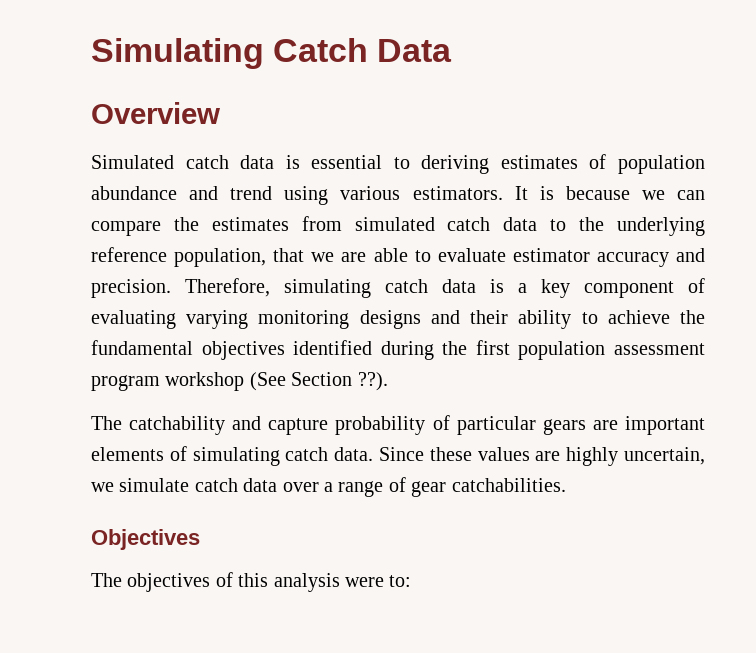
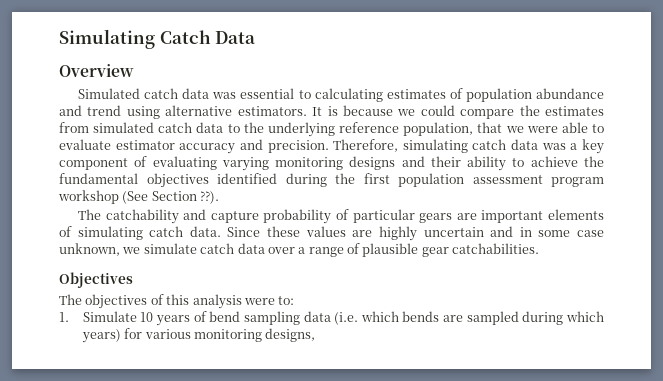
[285,155,300,169] is -> [212,92,237,99] was
[421,155,490,174] deriving -> [314,88,383,102] calculating
[340,186,401,200] various -> [165,105,233,116] alternative
[677,190,706,200] can -> [420,105,455,116] could
[341,252,367,262] are -> [526,126,558,133] were
[490,279,504,293] is -> [541,143,566,150] was
[624,447,705,465] uncertain, -> [423,226,605,237] [59,243,120,256] uncertain and in some case unknown,
(406, 484) none -> [362,243,419,257] plausible
(412, 581) none -> [59,311,605,326] [81,328,316,343] // 1. Simulate 10 years of bend sampling data (i.e. which bends are sampled during which years) for various monitoring designs,

